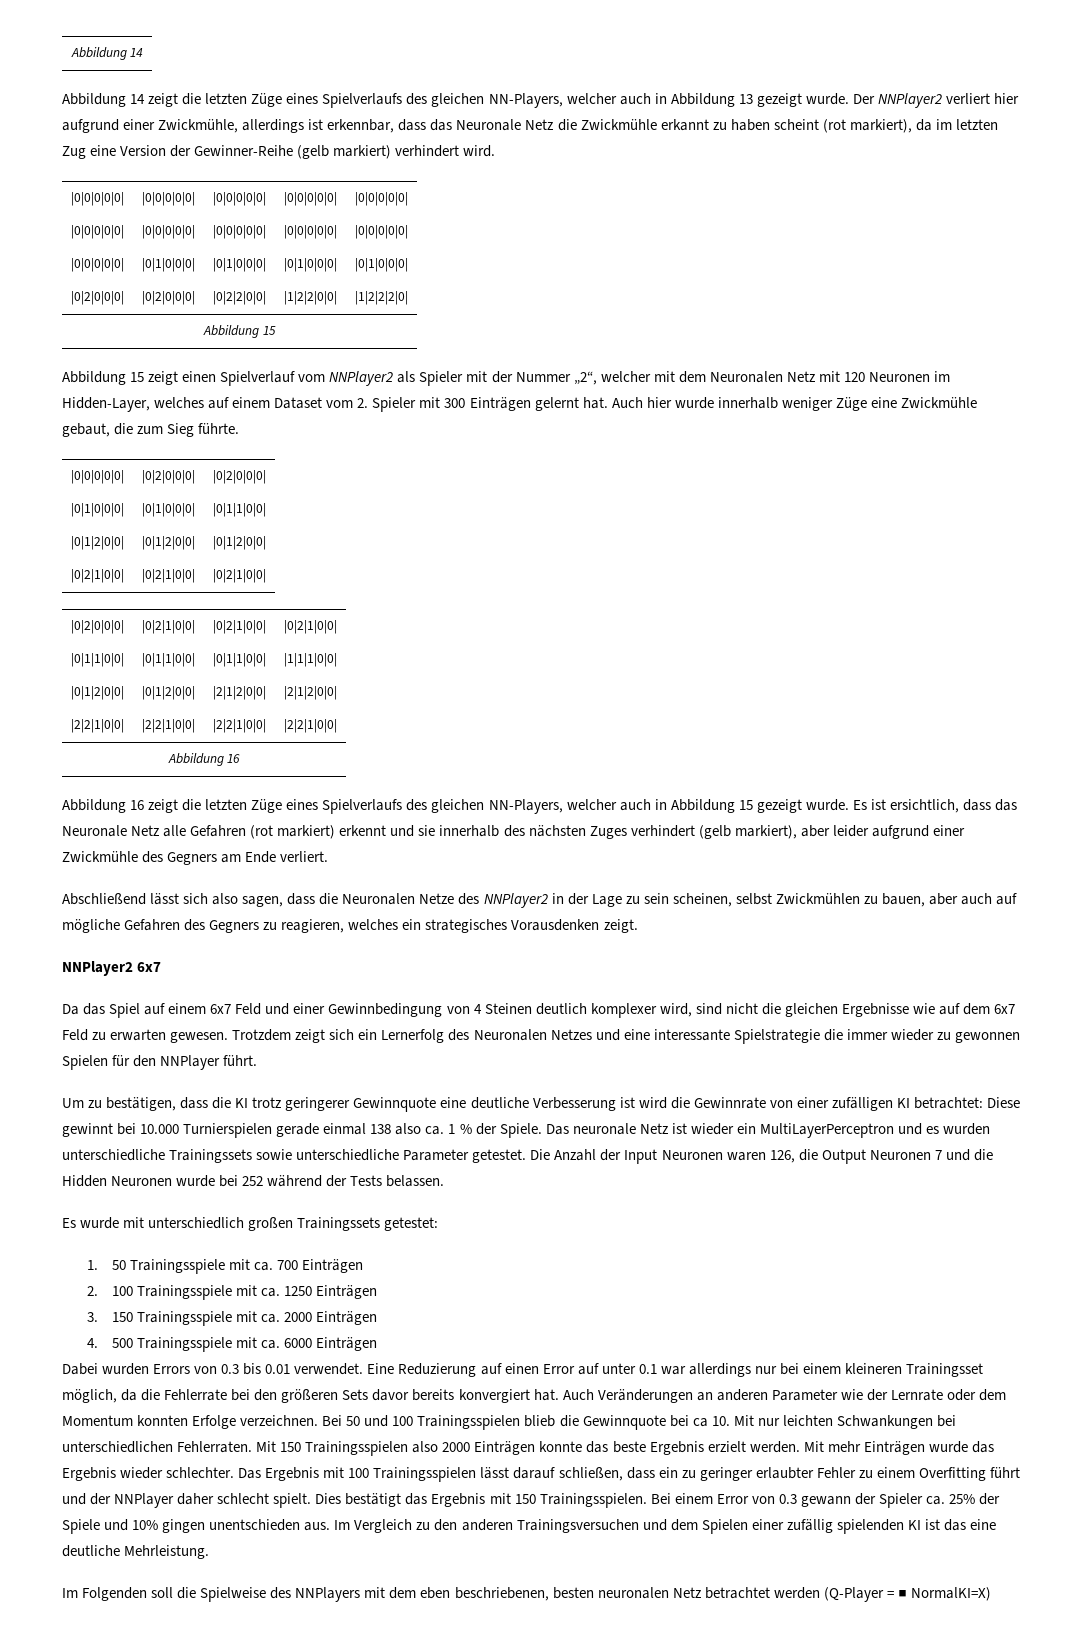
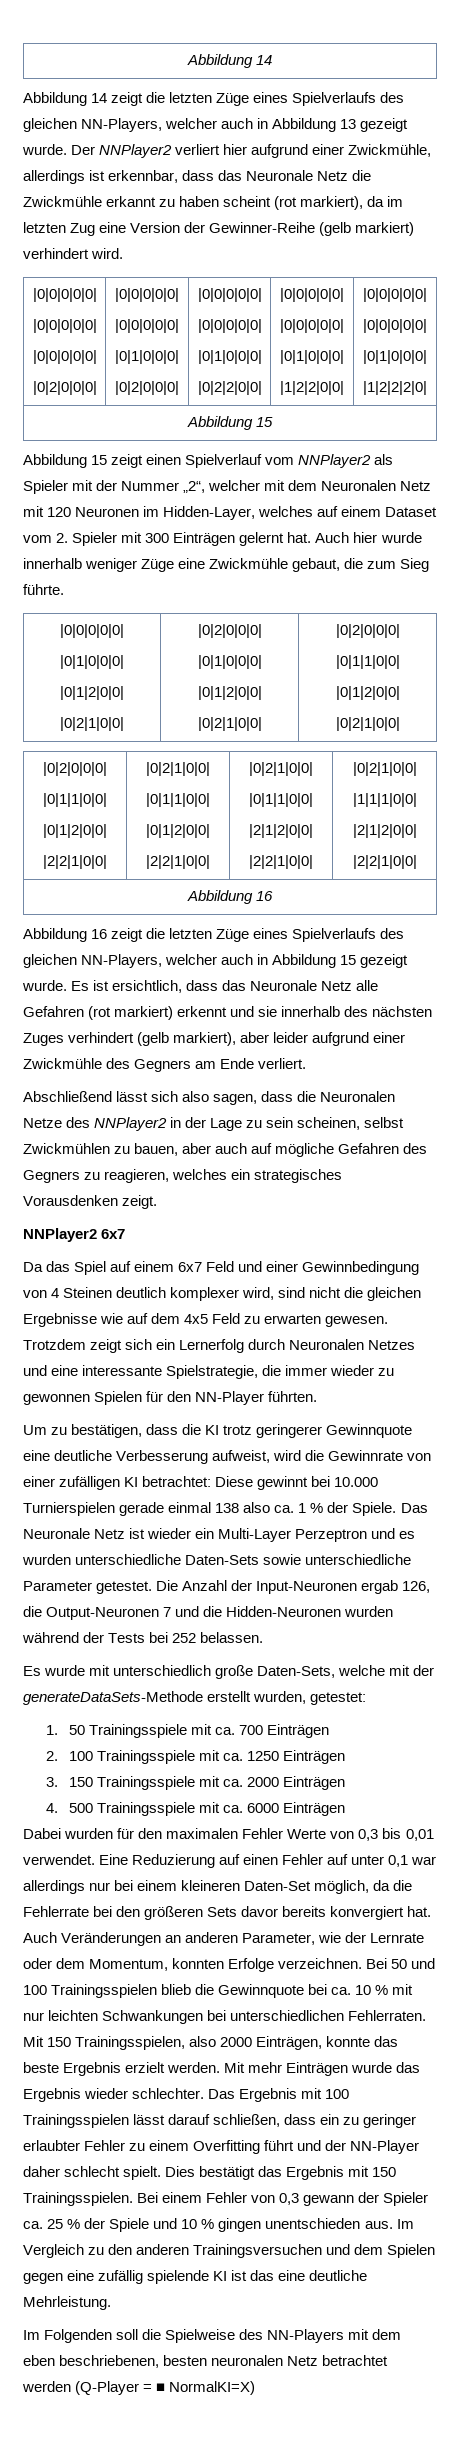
[994,1004,1016,1014] 6x7 -> [184,1314,209,1324] 4x5
[448,1029,470,1041] des -> [248,1339,286,1350] durch
[733,1029,820,1044] Spielstrategie -> [166,1365,259,1379] Spielstrategie,
[160,1055,258,1070] NNPlayer führt. -> [195,1391,318,1405] NN-Player führten.
[619,1097,635,1108] ist -> [212,1450,271,1463] aufweist,
[572,1123,636,1135] neuronale -> [23,1528,90,1539] Neuronale
[759,1123,894,1138] MultiLayerPerceptron -> [218,1528,368,1542] Multi-Layer Perzeptron
[169,1149,253,1163] Trainingssets -> [185,1555,260,1565] Daten-Sets
[624,1149,993,1164] [62,1175,264,1187] Input Neuronen waren 126, die Output Neuronen 7 und die Hidden Neuronen wurde bei 252 -> [256,1580,431,1594] [23,1606,394,1620] Input-Neuronen ergab 126, die Output-Neuronen 7 und die Hidden-Neuronen wurden
(383, 1180) none -> [149,1632,197,1643] bei 252
[248,1217,381,1231] großen Trainingssets -> [215,1665,435,1679] [23,1691,307,1705] große Daten-Sets, welche mit der generateDataSets-Methode erstellt wurden,
[153,1363,291,1375] Errors von 0.3 bis 0.01 -> [117,1828,434,1841] für den maximalen Fehler Werte von 0,3 bis 0,01
[542,1364,575,1374] Error -> [282,1854,324,1865] Fehler
[638,1364,657,1374] 0.1 -> [388,1855,409,1867] 0,1
[906,1363,984,1377] Trainingsset -> [244,1881,312,1891] Daten-Set
[771,1389,838,1401] Parameter -> [242,1933,316,1945] Parameter,
[62,1415,133,1426] Momentum -> [89,1959,169,1971] Momentum,
[692,1415,754,1427] ca 10. Mit -> [331,1984,414,1995] ca. 10 % mit
[305,1441,409,1456] Trainingsspielen -> [75,2036,186,2050] Trainingsspielen,
[474,1441,536,1455] Einträgen -> [256,2036,323,2050] Einträgen,
[114,1493,175,1508] NNPlayer -> [350,2140,420,2154] NN-Player
[716,1494,797,1504] Error von 0.3 -> [206,2192,300,2205] Fehler von 0,3
[949,1494,976,1504] 25% -> [47,2219,81,2229] 25 %
[132,1520,159,1530] 10% -> [181,2219,215,2229] 10 %
[751,1519,904,1534] einer zufällig spielenden -> [23,2270,210,2284] gegen eine zufällig spielende
[295,1587,361,1602] NNPlayers -> [267,2329,345,2343] NN-Players

